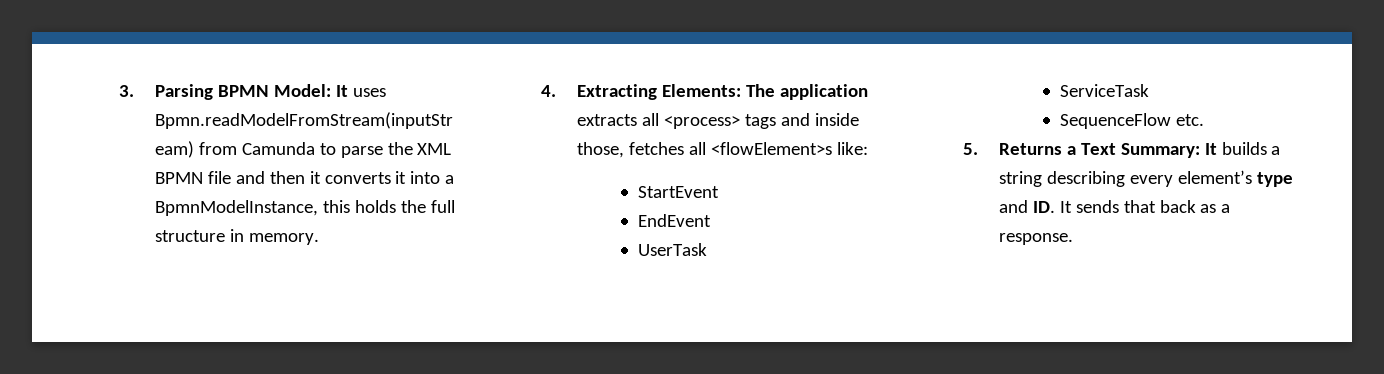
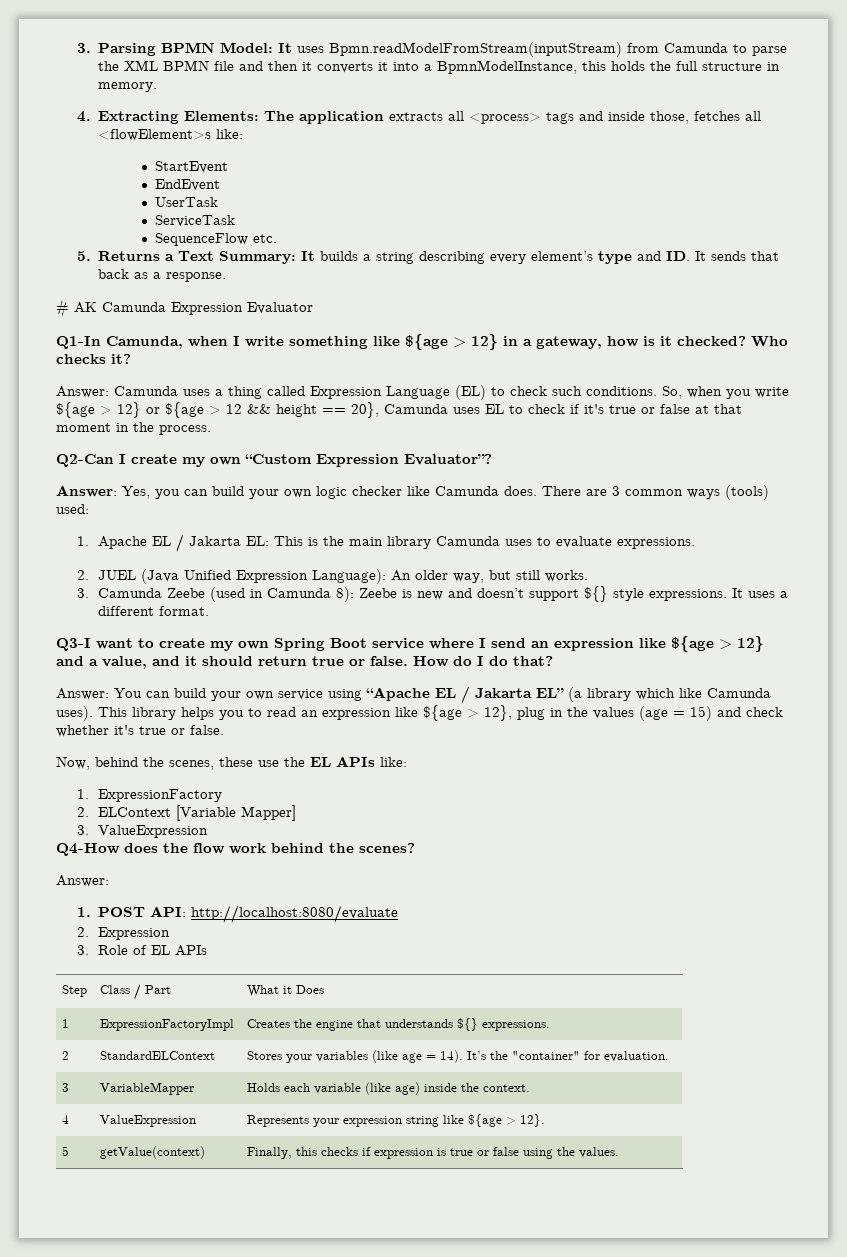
(1073, 239) none -> [56,299,313,318] [56,334,788,350] [56,354,131,364] [56,385,789,400] [56,402,742,418] [56,422,211,435] [56,454,492,467] [56,485,769,500] [56,504,89,514] [76,534,695,552] [76,569,588,584] [76,586,788,602] [97,606,209,616] [56,636,764,652] [56,656,553,669] [56,686,771,703] [56,705,783,721] [56,725,224,737] [56,756,407,770] [76,789,222,802] [76,805,296,821] [76,825,208,838] [56,843,415,856] [56,875,109,887] [76,905,399,923] [76,927,170,940] [76,945,207,956] [62,985,88,997] [100,984,172,1000] [247,985,325,997] [62,1019,70,1028] [100,1019,235,1031] [247,1018,551,1031] [62,1051,70,1060] [100,1051,216,1060] [247,1050,670,1063] [62,1083,70,1092] [100,1082,195,1095] [247,1082,531,1095] [62,1115,70,1124] [100,1115,197,1127] [247,1114,546,1127] [62,1146,70,1156] [100,1146,206,1159] [247,1147,620,1159] // # AK Camunda Expression Evaluator // Q1-In Camunda, when I write something like ${age > 12} in a gateway, how is it checked? Who checks it? // Answer: Camunda uses a thing called Expression Language (EL) to check such conditions. So, when you write ${age > 12} or ${age > 12 && height == 20}, Camunda uses EL to check if it's true or false at that moment in the process. // Q2-Can I create my own “Custom Expression Evaluator”? // Answer: Yes, you can build your own logic checker like Camunda does. There are 3 common ways (tools) used: // 1. Apache EL / Jakarta EL: This is the main library Camunda uses to evaluate expressions. // 2. JUEL (Java Unified Expression Language): An older way, but still works. // 3. Camunda Zeebe (used in Camunda 8): Zeebe is new and doesn’t support ${} style expressions. It uses a different format. // Q3-I want to create my own Spring Boot service where I send an expression like ${age > 12} and a value, and it should return true or false. How do I do that? // Answer: You can build your own service using “Apache EL / Jakarta EL” (a library which like Camunda uses). This library helps you to read an expression like ${age > 12}, plug in the values (age = 15) and check whether it's true or false. // Now, behind the scenes, these use the EL APIs like: // 1. ExpressionFactory // 2. ELContext [Variable Mapper] // 3. ValueExpression // Q4-How does the flow work behind the scenes? // Answer: // 1. POST API: http://localhost:8080/evaluate // 2. Expression // 3. Role of EL APIs // Step | Class / Part | What it Does // 1 | ExpressionFactoryImpl | Creates the engine that understands ${} expressions. // 2 | StandardELContext | Stores your variables (like age = 14). It’s the "container" for evaluation. // 3 | VariableMapper | Holds each variable (like age) inside the context. // 4 | ValueExpression | Represents your expression string like ${age > 12}. // 5 | getValue(context) | Finally, this checks if expression is true or false using the values.

